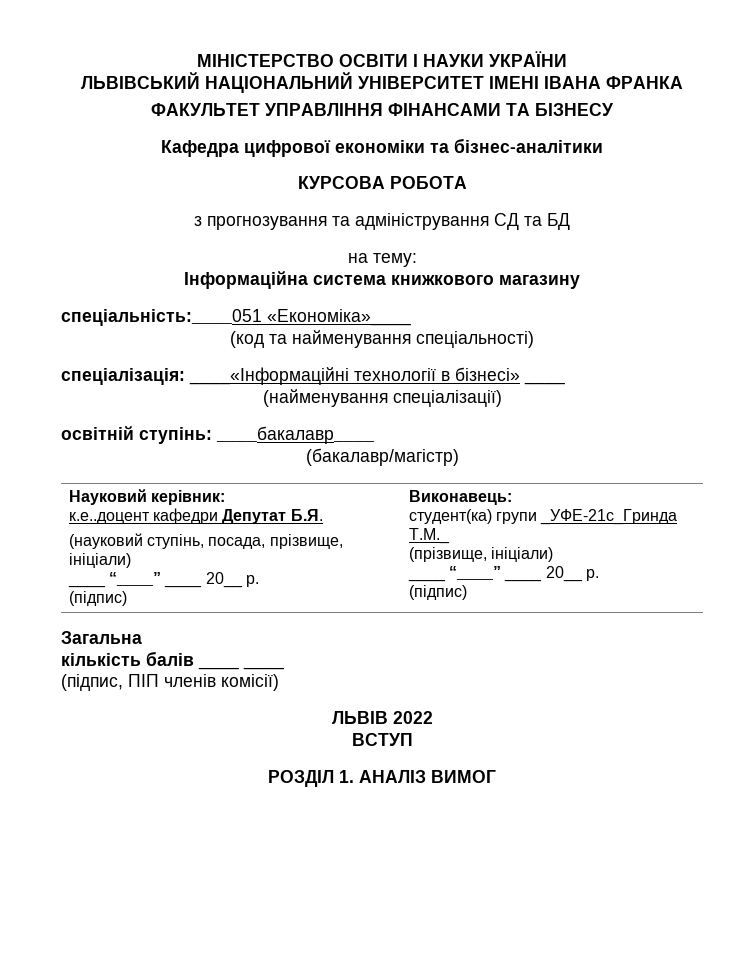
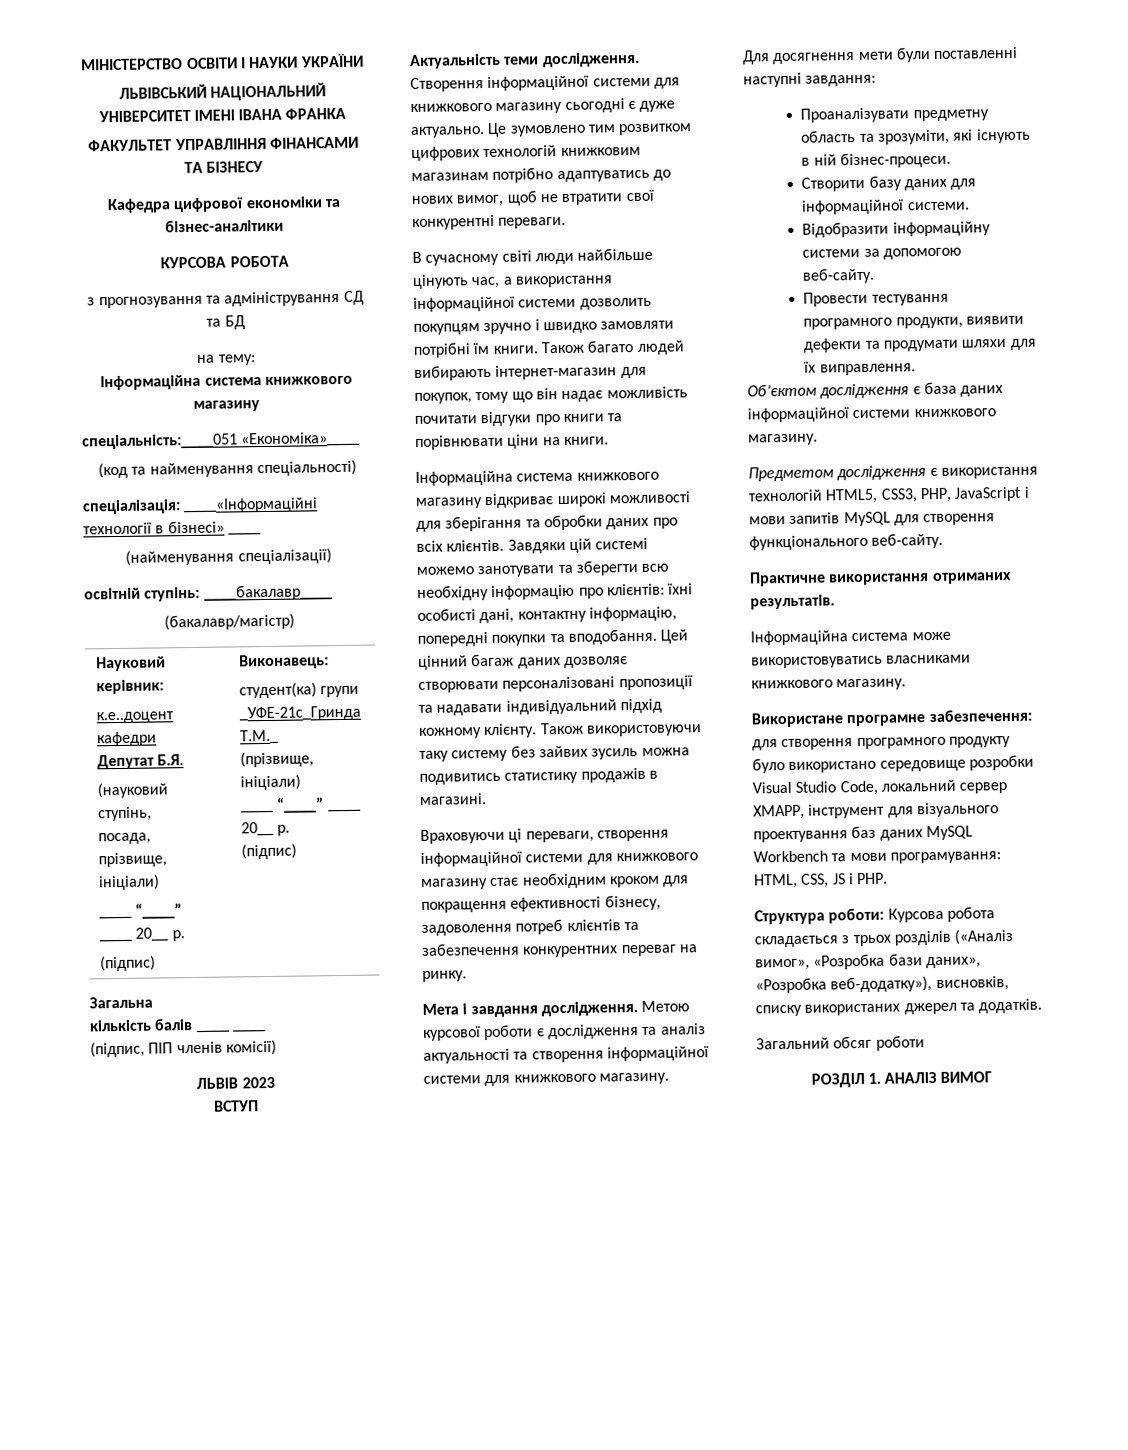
[392,711,433,724] 2022 -> [241,1076,275,1089] 2023
(413, 739) none -> [409,51,640,70] [410,75,680,93] [410,98,676,114] [410,122,693,139] [411,145,641,161] [411,167,671,183] [411,189,654,207] [412,214,567,230] [412,247,654,266] [412,274,613,289] [413,296,652,312] [413,319,675,335] [413,340,685,358] [414,364,647,381] [414,386,688,404] [414,411,623,427] [415,434,609,450] [415,470,659,486] [415,491,691,509] [416,514,678,532] [416,537,649,554] [416,559,670,578] [417,583,694,601] [417,606,677,624] [417,628,689,647] [418,653,628,670] [418,675,693,693] [418,698,662,716] [419,722,702,739] [419,745,690,762] [419,767,658,785] [419,793,487,805] [420,828,669,844] [420,851,698,867] [421,872,690,890] [421,894,661,913] [421,919,639,936] [421,942,698,958] [422,970,467,982] [422,1000,691,1018] [423,1023,706,1041] [423,1046,709,1064] [423,1072,669,1087] [742,46,1019,65] [743,72,877,88] [800,107,989,123] [801,128,1031,145] [801,151,952,169] [801,175,977,192] [801,199,970,215] [802,221,991,238] [802,247,963,260] [802,267,876,284] [803,291,949,307] [803,315,1025,330] [803,337,1036,353] [803,361,916,376] [747,381,1004,399] [747,407,996,423] [748,433,818,446] [748,465,1038,482] [748,486,1029,504] [749,511,996,527] [749,532,944,551] [749,571,1012,587] [750,594,835,610] [750,630,951,646] [751,654,972,669] [751,678,907,691] [751,708,1032,728] [752,736,1011,751] [752,754,1034,774] [752,779,1008,796] [753,802,999,820] [753,825,973,843] [753,850,1001,864] [754,872,889,889] [754,906,995,925] [754,928,1014,948] [755,953,981,971] [755,976,1009,994] [755,998,1043,1017] [756,1035,925,1051] // Актуальність теми дослідження. Створення інформаційної системи для книжкового магазину сьогодні є дуже актуально. Це зумовлено тим розвитком цифрових технологій книжковим магазинам потрібно адаптуватись до нових вимог, щоб не втратити свої конкурентні переваги. // В сучасному світі люди найбільше цінують час, а використання інформаційної системи дозволить покупцям зручно і швидко замовляти потрібні їм книги. Також багато людей вибирають інтернет-магазин для покупок, тому що він надає можливість почитати відгуки про книги та порівнювати ціни на книги. // Інформаційна система книжкового магазину відкриває широкі можливості для зберігання та обробки даних про всіх клієнтів. Завдяки цій системі можемо занотувати та зберегти всю необхідну інформацію про клієнтів: їхні особисті дані, контактну інформацію, попередні покупки та вподобання. Цей цінний багаж даних дозволяє створювати персоналізовані пропозиції та надавати індивідуальний підхід кожному клієнту. Також використовуючи таку систему без зайвих зусиль можна подивитись статистику продажів в магазині. // Враховуючи ці переваги, створення інформаційної системи для книжкового магазину стає необхідним кроком для покращення ефективності бізнесу, задоволення потреб клієнтів та забезпечення конкурентних переваг на ринку. // Мета і завдання дослідження. Метою курсової роботи є дослідження та аналіз актуальності та створення інформаційної системи для книжкового магазину. // Для досягнення мети були поставленні наступні завдання: // Проаналізувати предметну область та зрозуміти, які існують в ній бізнес-процеси. // Створити базу даних для інформаційної системи. // Відобразити інформаційну системи за допомогою веб-сайту. // Провести тестування програмного продукти, виявити дефекти та продумати шляхи для їх виправлення. // Об’єктом дослідження є база даних інформаційної системи книжкового магазину. // Предметом дослідження є використання технологій HTML5, CSS3, PHP, JavaScript і мови запитів MySQL для створення функціонального веб-сайту. // Практичне використання отриманих результатів. // Інформаційна система може використовуватись власниками книжкового магазину. // Використане програмне забезпечення: для створення програмного продукту було використано середовище розробки Visual Studio Code, локальний сервер XMAPP, інструмент для візуального проектування баз даних MySQL Workbench та мови програмування: HTML, CSS, JS і PHP. // Структура роботи: Курсова робота складається з трьох розділів («Аналіз вимог», «Розробка бази даних», «Розробка веб-додатку»), висновків, списку використаних джерел та додатків. // Загальний обсяг роботи

